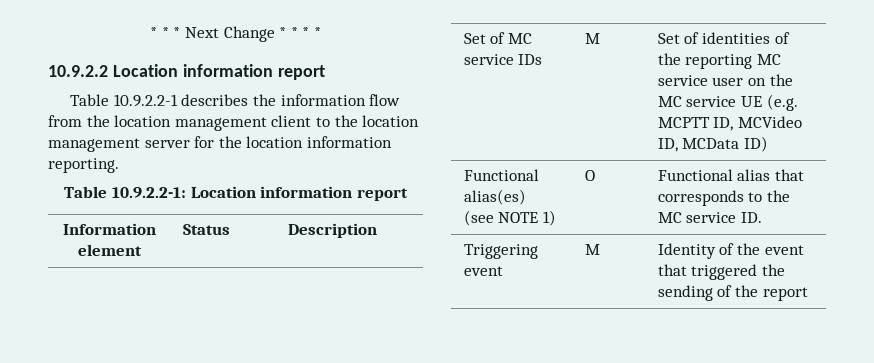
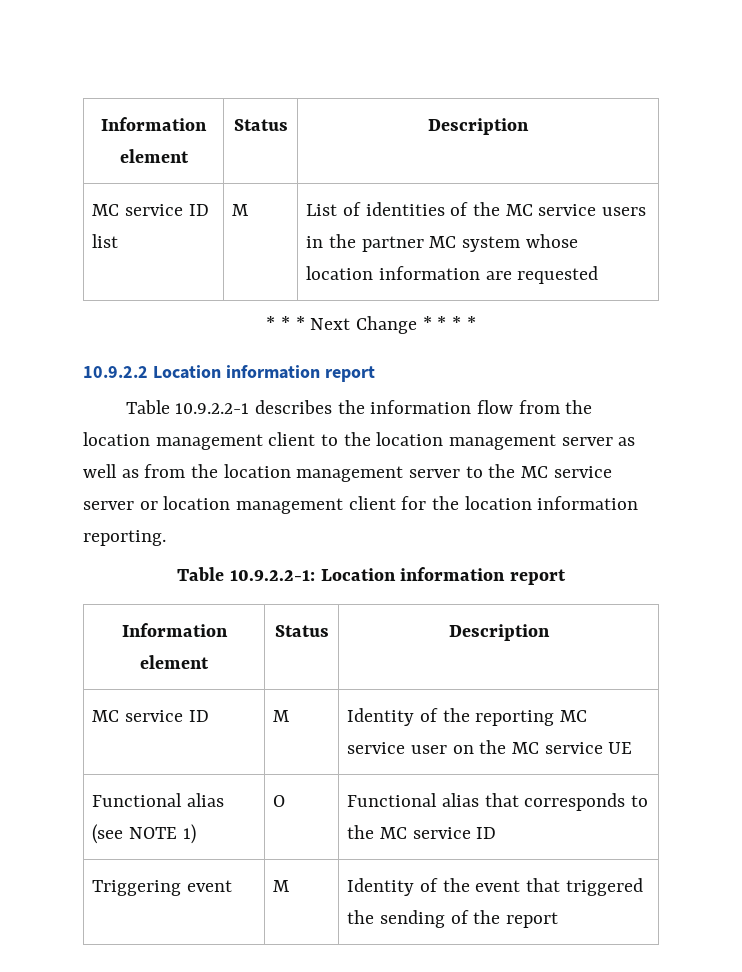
(150, 32) none -> [101,117,207,131] [119,149,189,163] [233,119,288,131] [428,118,529,135] [92,204,209,216] [92,234,119,248] [232,204,249,216] [306,202,646,216] [306,234,578,252] [306,266,599,284] Information element | Status | Description // MC service ID list | M | List of identities of the MC service users in the partner MC system whose location information are requested //
(190, 144) none -> [618,437,636,446] [83,464,612,482] [83,496,396,514] as well as from the location management server to the MC service server or location management client
[463,32,532,44] [463,54,543,65] [584,33,600,44] [657,32,770,44] Set of MC service IDs | M | Set of identities -> [92,710,209,722] [273,710,290,722] [347,708,415,726] MC service ID | M | Identity
[766,94,798,111] [657,116,802,131] [657,136,768,152] [463,169,539,181] [463,189,526,205] (e.g. MCPTT ID, MCVideo ID, MCData ID) // Functional alias(es) -> [92,793,224,807] // Functional alias
[740,212,762,223] ID. -> [476,827,497,839] ID

